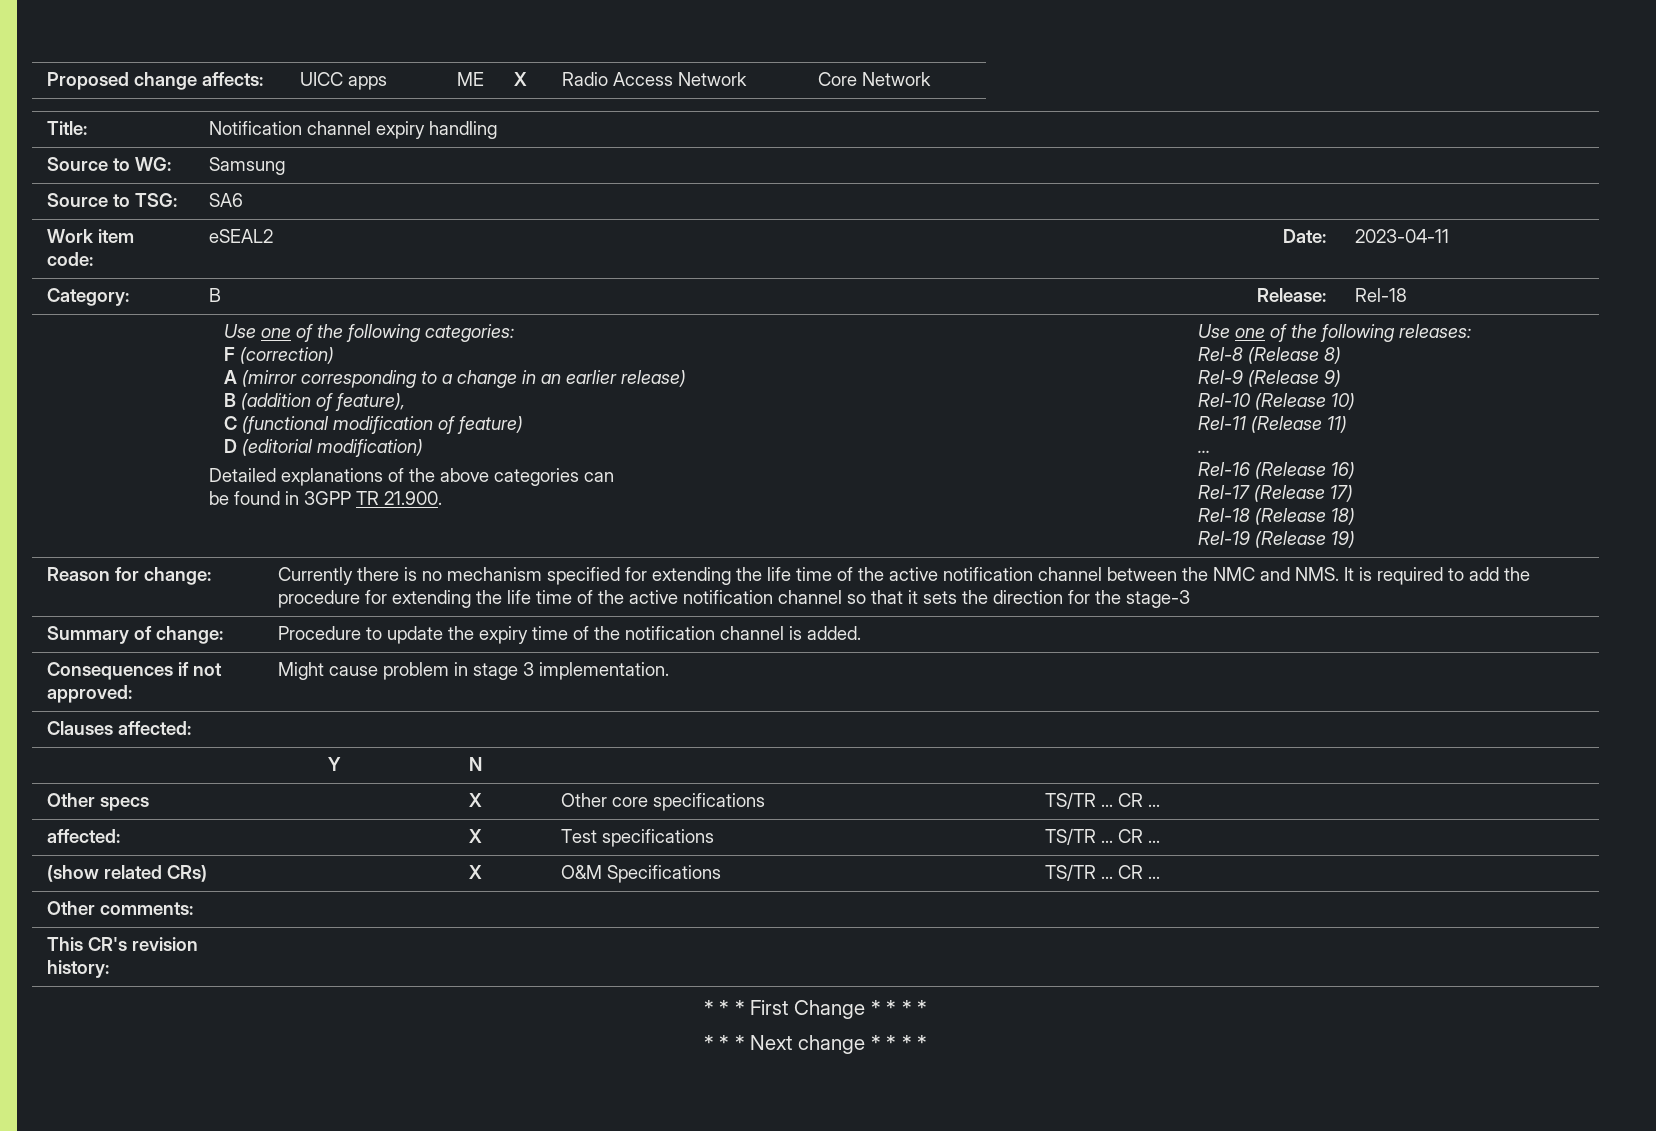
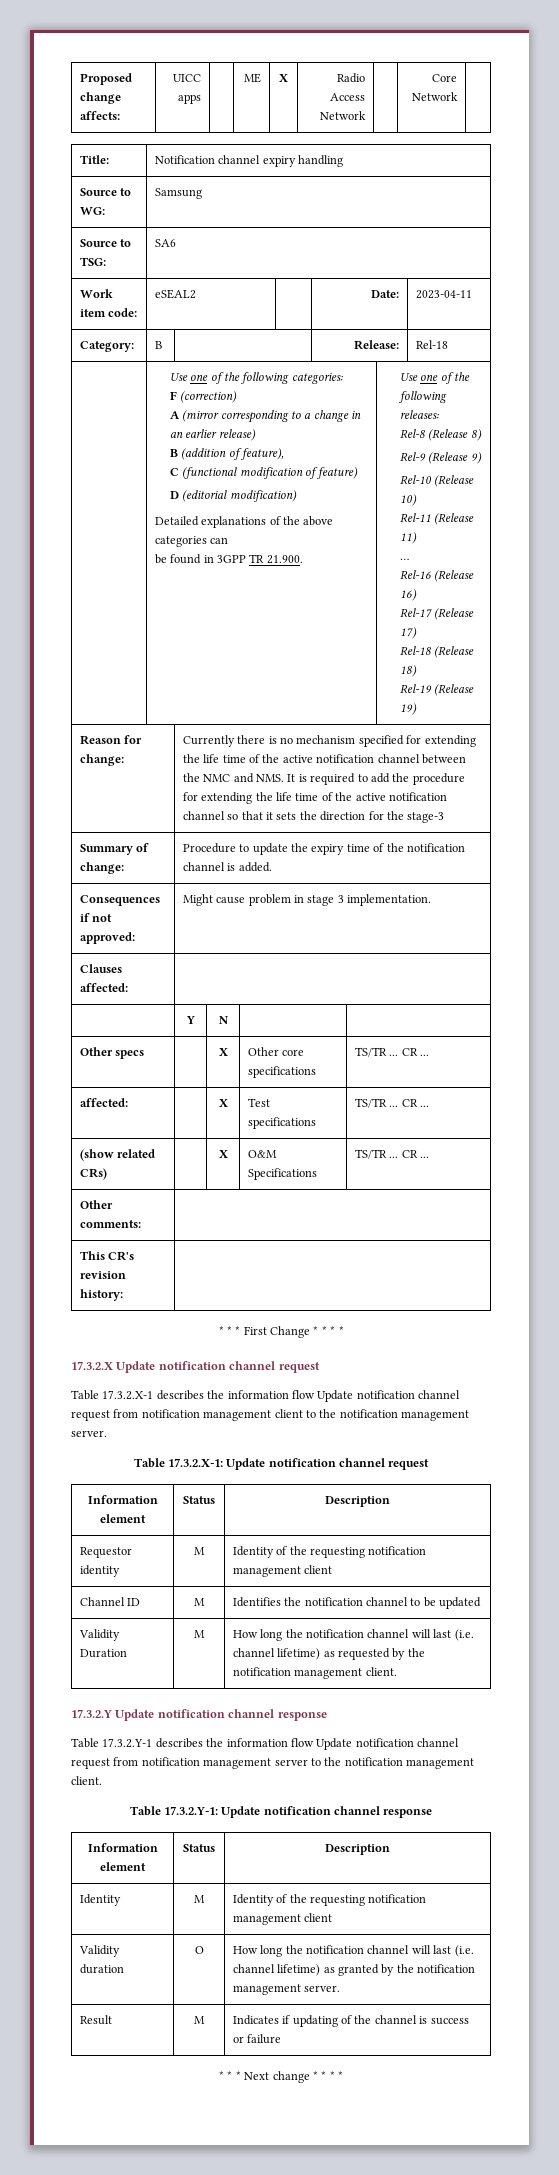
(928, 1007) none -> [71,1361,320,1373] [71,1390,460,1402] [71,1409,469,1421] [71,1430,107,1437] [133,1458,430,1470] [87,1495,158,1504] [100,1514,146,1523] [183,1496,215,1504] [325,1496,390,1507] [79,1547,132,1558] [79,1565,120,1577] [194,1547,205,1555] [232,1546,427,1558] [232,1565,333,1577] [79,1597,141,1606] [194,1598,205,1606] [232,1597,482,1609] [78,1629,120,1641] [79,1649,127,1658] [194,1630,205,1638] [232,1629,474,1641] [232,1648,425,1660] [232,1667,397,1679] [71,1709,327,1721] [71,1738,459,1750] [71,1757,474,1769] [71,1776,102,1785] [129,1806,433,1818] [87,1843,158,1852] [100,1862,146,1871] [183,1844,215,1852] [325,1844,390,1855] [79,1894,121,1906] [194,1895,205,1903] [232,1894,427,1906] [232,1913,333,1925] [78,1945,120,1957] [79,1964,124,1974] [194,1946,204,1954] [232,1945,474,1957] [232,1964,476,1976] [232,1984,341,1995] [79,2015,112,2025] [194,2016,205,2024] [232,2015,469,2027] [232,2034,282,2044] // 17.3.2.X Update notification channel request // Table 17.3.2.X-1 describes the information flow Update notification channel request from notification management client to the notification management server. // Table 17.3.2.X-1: Update notification channel request // Information element | Status | Description // Requestor identity | M | Identity of the requesting notification management client // Channel ID | M | Identifies the notification channel to be updated // Validity Duration | M | How long the notification channel will last (i.e. channel lifetime) as requested by the notification management client. // 17.3.2.Y Update notification channel response // Table 17.3.2.Y-1 describes the information flow Update notification channel request from notification management server to the notification management client. // Table 17.3.2.Y-1: Update notification channel response // Information element | Status | Description // Identity | M | Identity of the requesting notification management client // Validity duration | O | How long the notification channel will last (i.e. channel lifetime) as granted by the notification management server. // Result | M | Indicates if updating of the channel is success or failure

